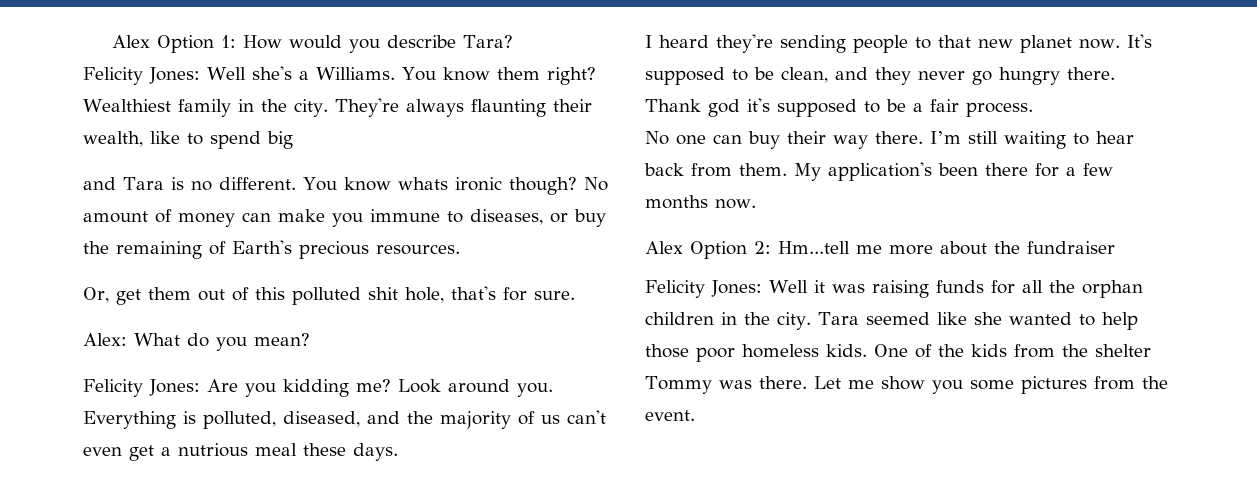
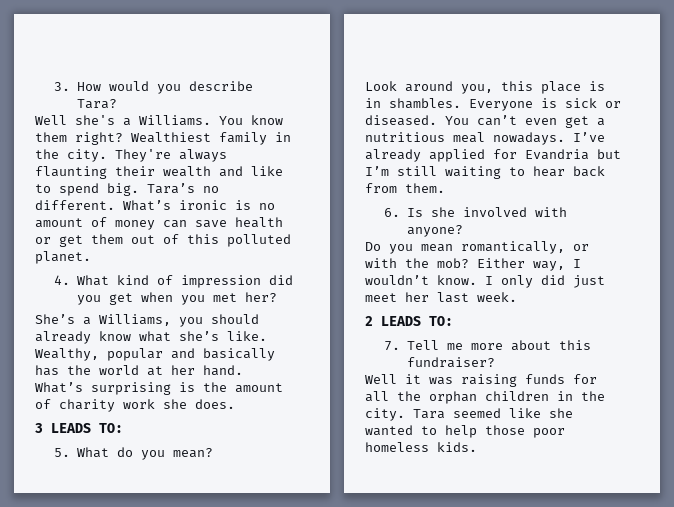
[112,35,237,53] Alex Option 1: -> [53,82,70,91] 3.
[83,67,200,85] Felicity Jones: -> (117, 104) none
[83,131,143,147] wealth, -> [163,166,243,177] wealth and
[267,131,293,149] [83,177,608,195] [83,209,606,227] [83,240,460,259] [83,287,109,303] big // and Tara is no different. You know whats ironic though? No amount of money can make you immune to diseases, or buy the remaining of Earth's precious resources. // Or, -> [107,183,219,196] [35,200,275,211] [35,217,283,230] [35,237,51,244] big. Tara’s no different. What’s ironic is no amount of money can save health or
[367,286,575,303] [83,333,310,351] [83,379,553,397] [83,410,606,429] [83,443,398,461] [645,34,1152,53] [645,67,1115,85] [645,98,1033,117] [645,131,923,149] shit hole, that's for sure. // Alex: What do you mean? // Felicity Jones: Are you kidding me? Look around you. Everything is polluted, diseased, and the majority of us can't even get a nutrious meal these days. // I heard they're sending people to that new planet now. It's supposed to be clean, and they never go hungry there. Thank god it's supposed to be a fair process. // No one can buy their way there. -> [35,251,91,264] [53,275,293,288] [76,292,277,305] [35,314,259,327] [35,331,267,344] [35,348,275,361] [35,365,243,376] [35,382,283,395] [35,399,235,412] [35,423,123,433] [53,447,213,460] [365,81,605,94] [365,98,621,111] [365,115,605,128] [365,132,605,145] [365,149,621,162] planet. // 4. What kind of impression did you get when you met her? // She’s a Williams, you should already know what she’s like. Wealthy, popular and basically has the world at her hand. What’s surprising is the amount of charity work she does. // 3 LEADS TO: // 5. What do you mean? // Look around you, this place is in shambles. Everyone is sick or diseased. You can’t even get a nutritious meal nowadays. I’ve already applied for Evandria but
[794,162,1113,181] [645,195,756,209] [645,241,1115,259] [645,280,762,298] My application's been there for a few months now. // Alex Option 2: Hm...tell me more about the fundraiser // Felicity Jones: -> [383,207,567,217] [406,225,463,237] [365,241,589,254] [365,258,581,271] [365,275,605,288] [365,292,517,303] [365,316,453,326] [383,340,591,351] [406,357,495,368] // 6. Is she involved with anyone? // Do you mean romantically, or with the mob? Either way, I wouldn’t know. I only did just meet her last week. // 2 LEADS TO: // 7. Tell me more about this fundraiser? //
[874,344,1151,358] [645,376,1168,394] [645,410,695,421] One of the kids from the shelter Tommy was there. Let me show you some pictures from the event. -> (477, 447) none

